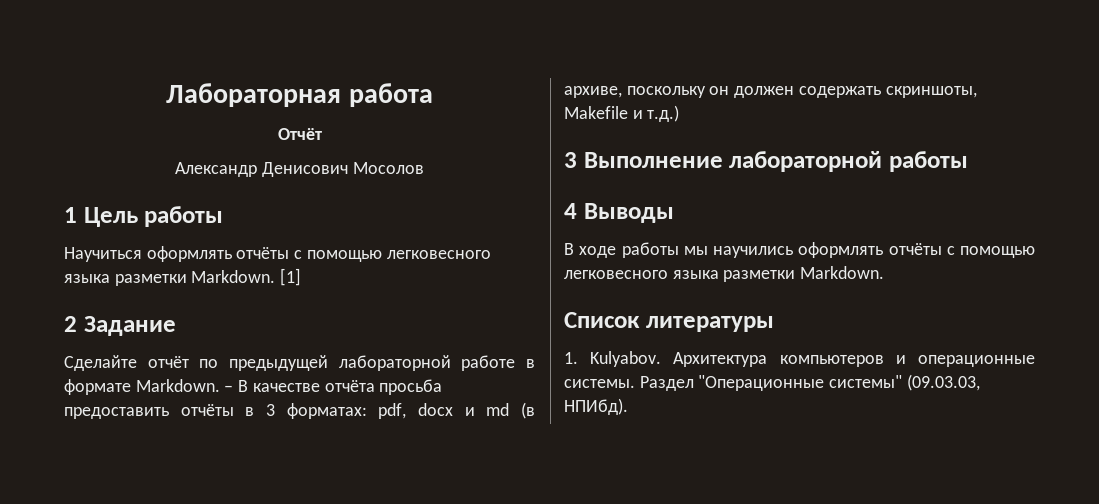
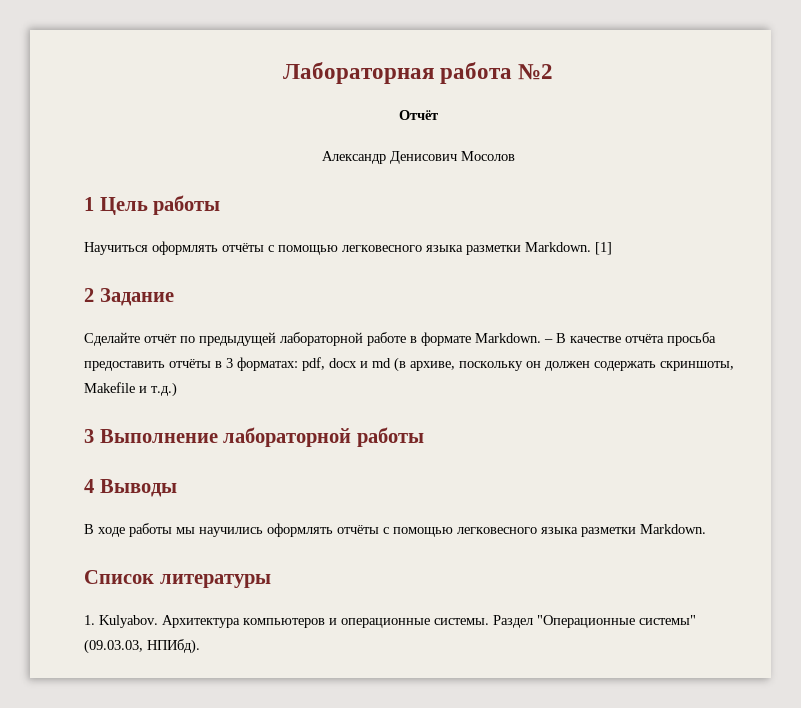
(433, 95) none -> [518,64,554,80] №2

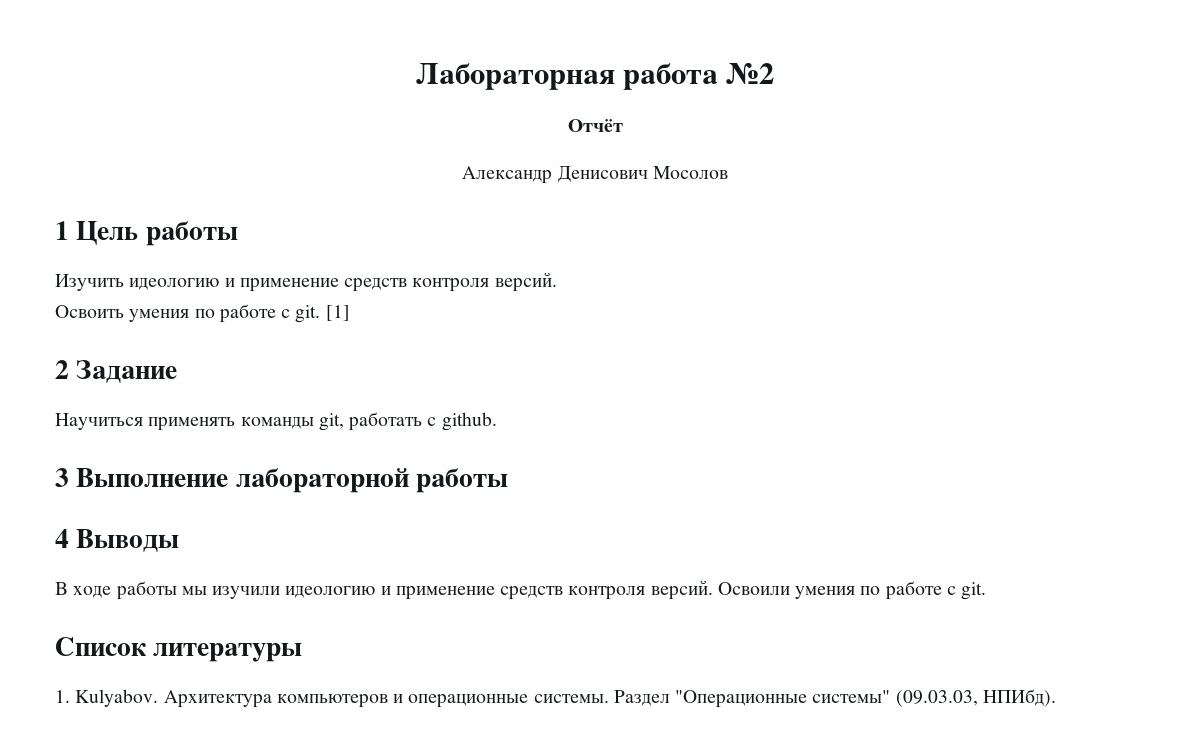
[84,241,612,255] [84,288,174,306] [84,332,716,346] [84,357,734,372] [84,382,177,397] Научиться оформлять отчёты с помощью легковесного языка разметки Markdown. [1] // 2 Задание // Сделайте отчёт по предыдущей лабораторной работе в формате Markdown. – В качестве отчёта просьба предоставить отчёты в 3 форматах: pdf, docx и md (в архиве, поскольку он должен содержать скриншоты, Makefile и т.д.) -> [55,272,557,292] [55,304,350,323] [55,360,178,383] [55,412,497,431] Изучить идеологию и применение средств контроля версий. // Освоить умения по работе с git. [1] // 2 Задание // Научиться применять команды git, работать с github.
[199,523,706,537] научились оформлять отчёты с помощью легковесного языка разметки Markdown. -> [212,580,987,600] изучили идеологию и применение средств контроля версий. Освоили умения по работе с git.

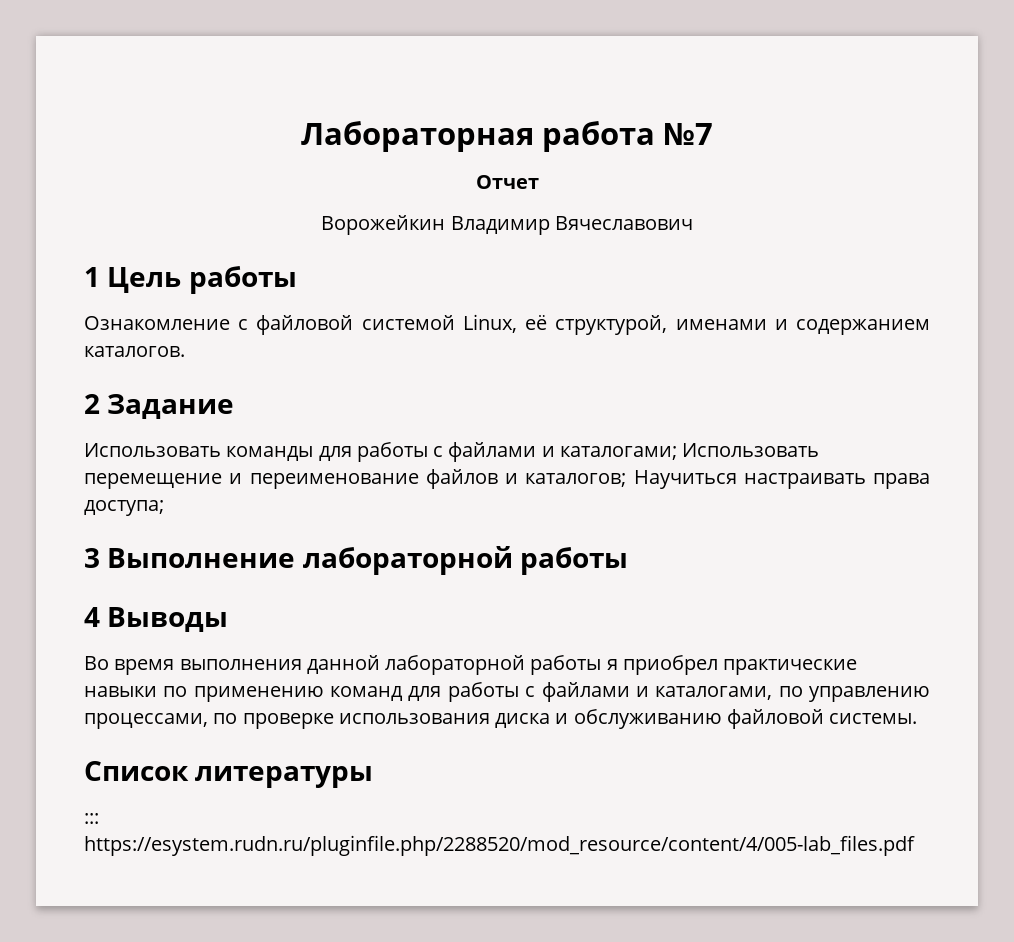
[726,63,775,84] [567,119,623,132] [462,166,728,184] [55,221,238,246] [55,272,557,292] [55,304,350,323] [55,360,178,383] [55,412,497,431] №2 // Отчёт // Александр Денисович Мосолов // 1 Цель работы // Изучить идеологию и применение средств контроля версий. // Освоить умения по работе с git. [1] // 2 Задание // Научиться применять команды git, работать с github. -> [663,123,714,145] [475,175,539,189] [321,215,693,235] [84,266,297,294] [84,314,930,335] [84,346,185,357] [84,394,235,419] [84,442,820,462] [84,469,930,489] [84,500,164,516] №7 // Отчет // Ворожейкин Владимир Вячеславович // 1 Цель работы // Ознакомление с файловой системой Linux, её структурой, именами и содержанием каталогов. // 2 Задание // Использовать команды для работы с файлами и каталогами; Использовать перемещение и переименование файлов и каталогов; Научиться настраивать права доступа;
[55,580,987,600] [55,637,303,662] [55,689,1056,708] В ходе работы мы изучили идеологию и применение средств контроля версий. Освоили умения по работе с git. // Список литературы // 1. Kulyabov. Архитектура компьютеров и операционные системы. Раздел "Операционные системы" (09.03.03, НПИбд). -> [84,655,858,675] [84,682,931,702] [84,709,918,729] [84,761,374,788] [84,813,99,824] [84,835,915,856] Во время выполнения данной лабораторной работы я приобрел практические навыки по применению команд для работы с файлами и каталогами, по управлению процессами, по проверке использования диска и обслуживанию файловой системы. // Список литературы // ::: https://esystem.rudn.ru/pluginfile.php/2288520/mod_resource/content/4/005-lab_files.pdf

